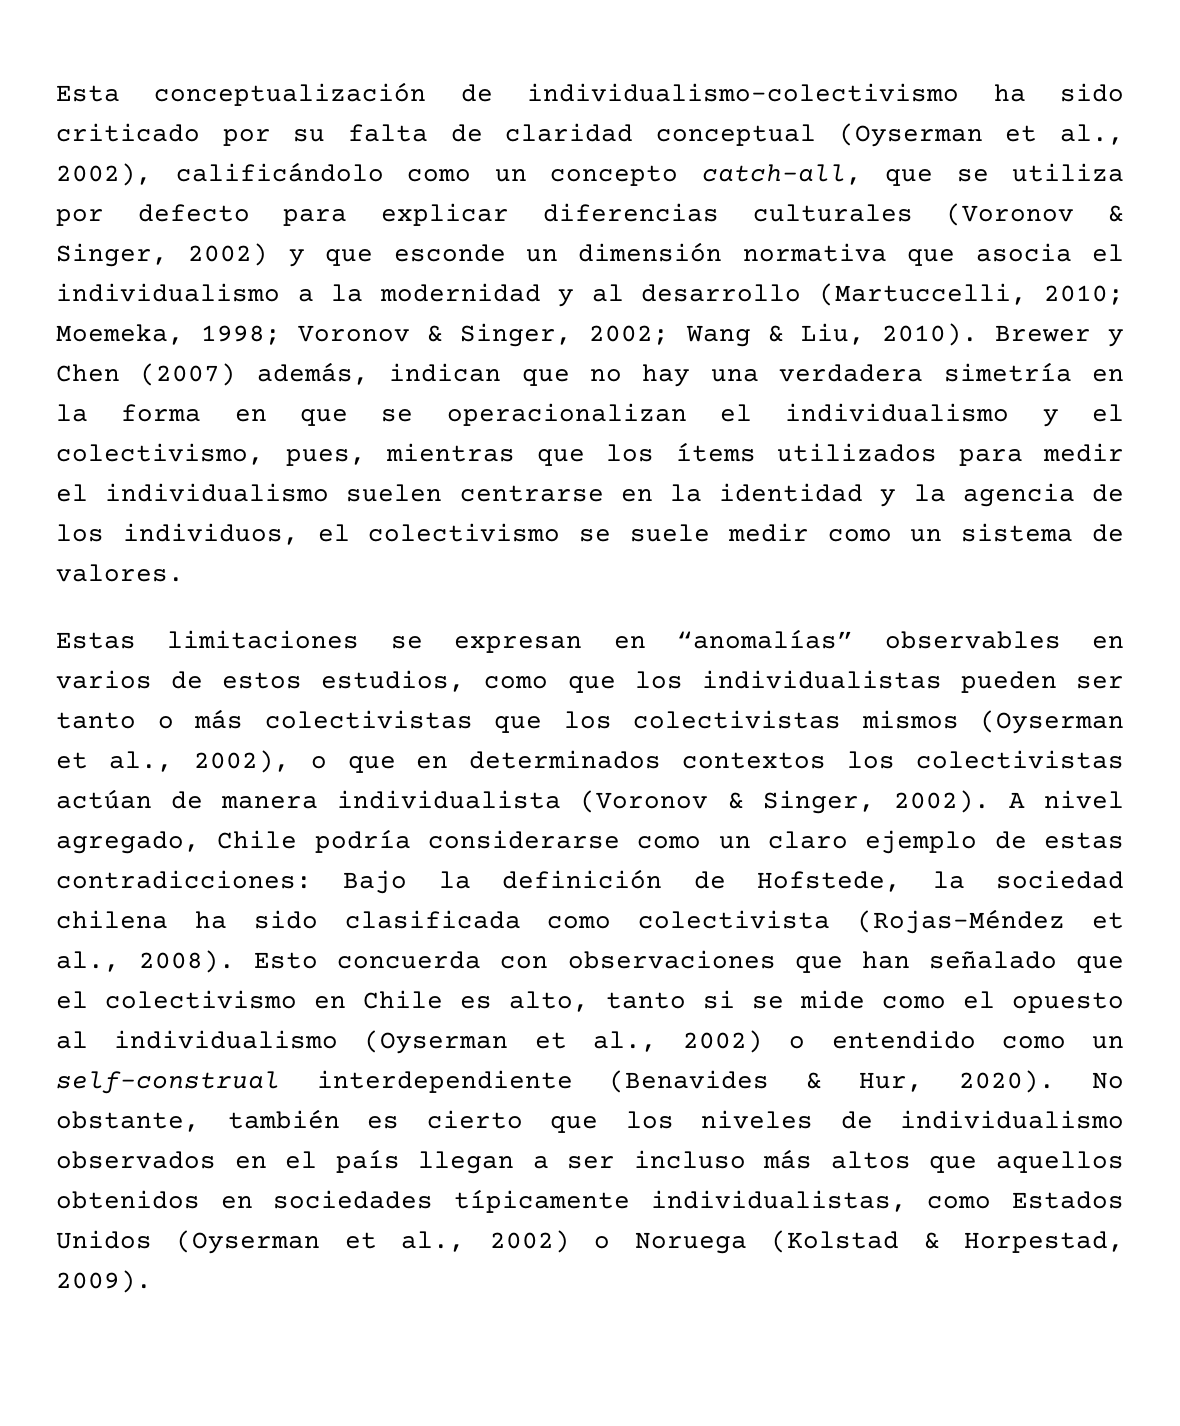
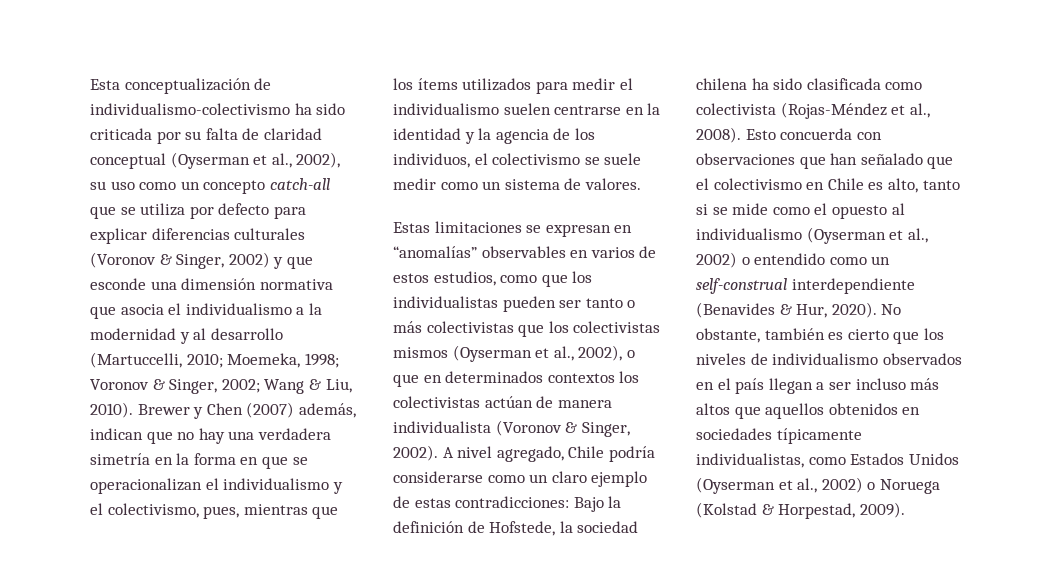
[56,123,200,142] criticado -> [90,128,152,140] criticada
[175,162,384,182] calificándolo -> [90,181,135,190] su uso
[701,164,862,185] catch-all, -> [269,178,330,190] catch-all
[526,249,558,262] un -> [150,281,177,290] una

